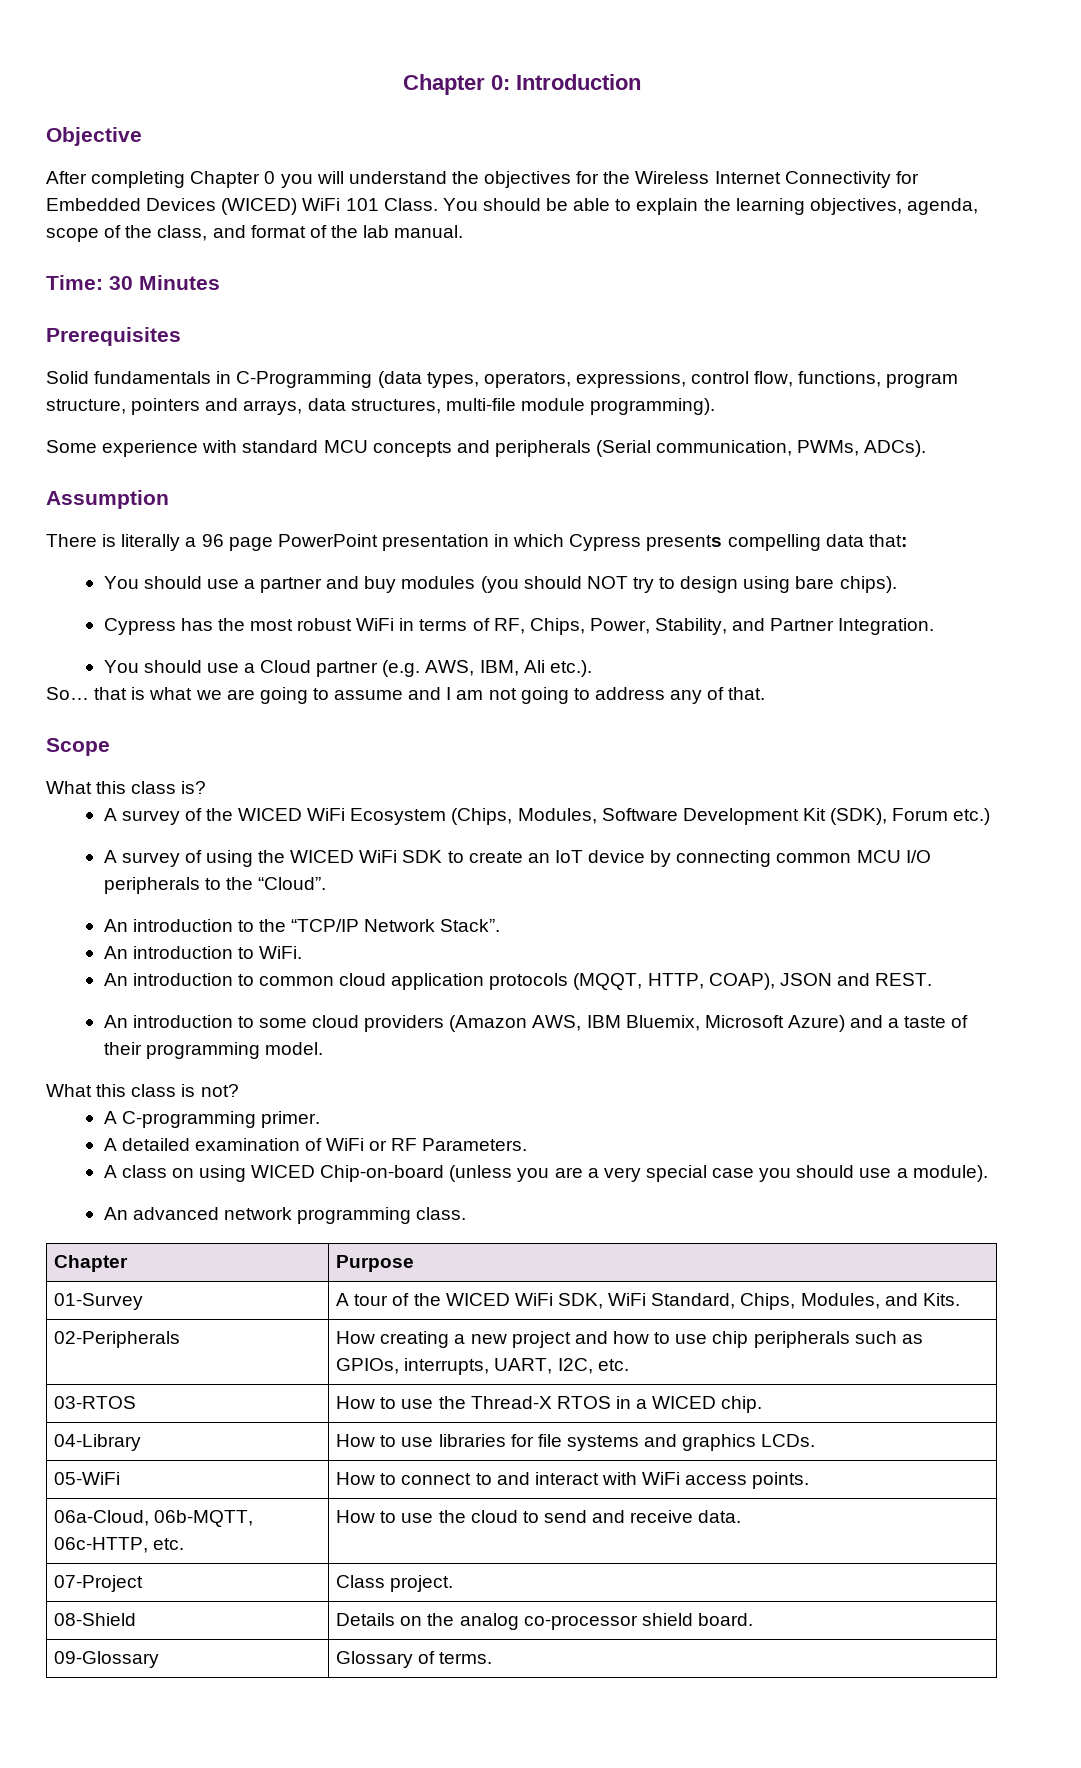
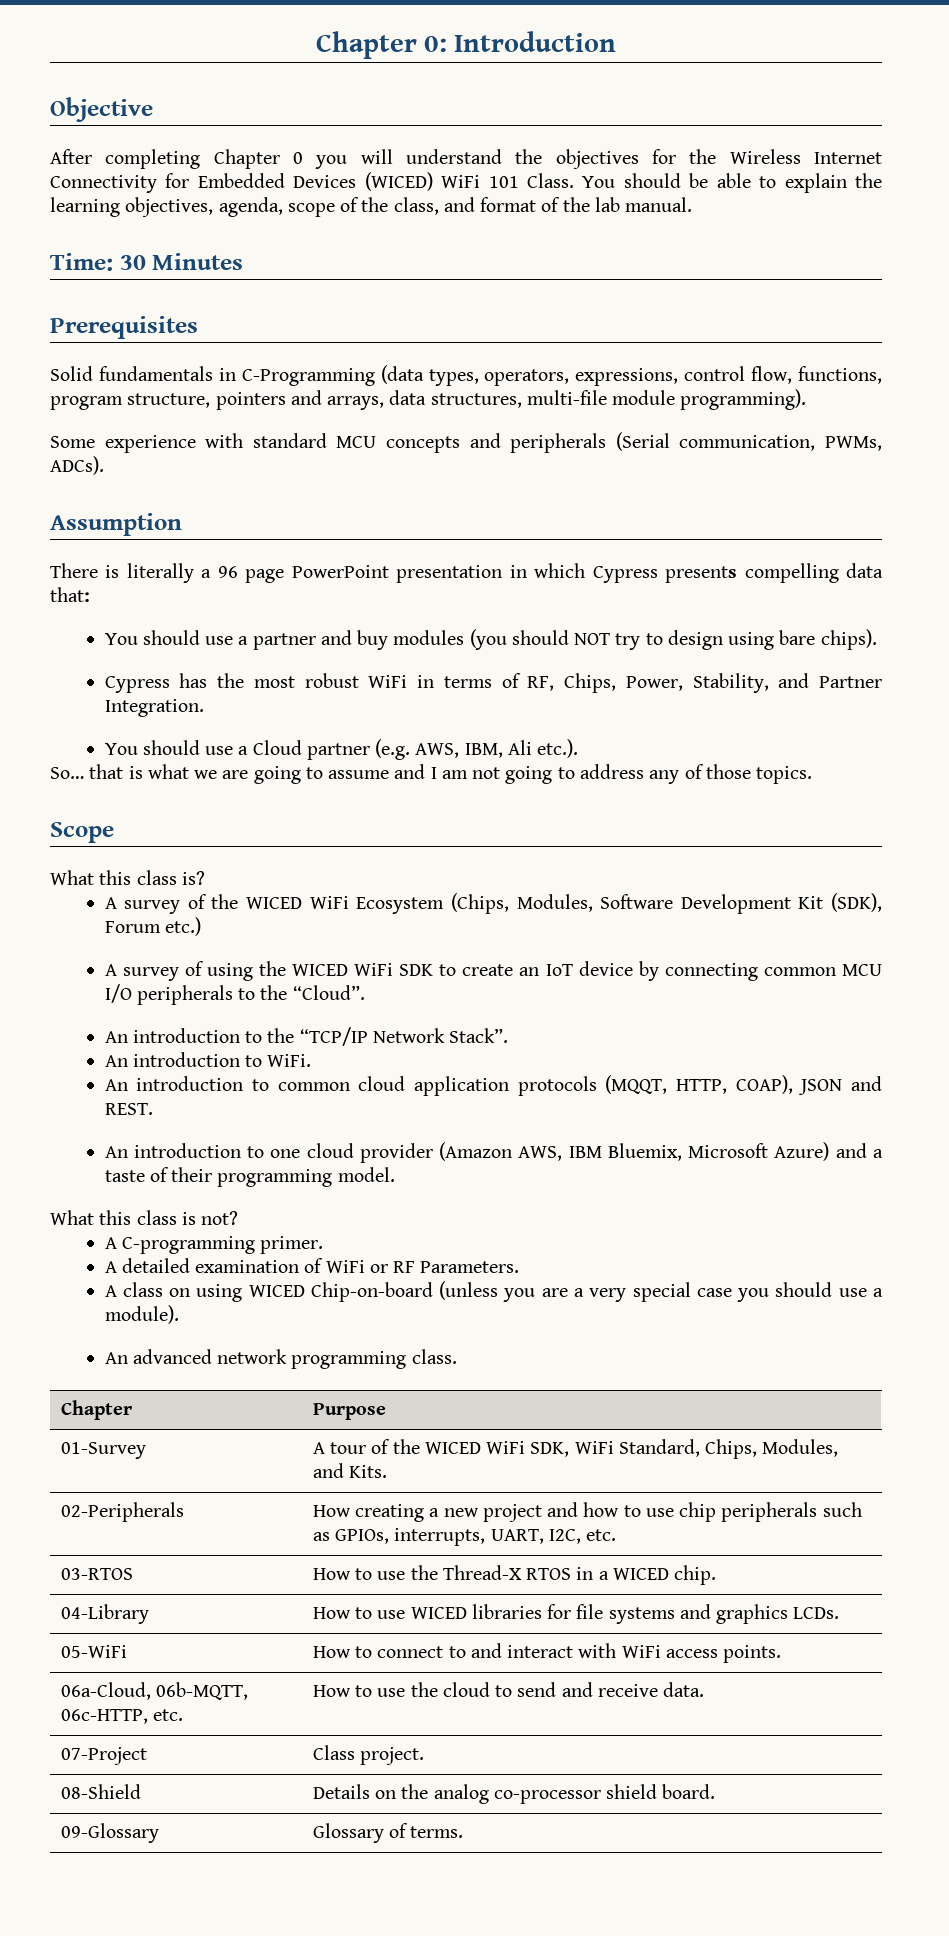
[728,687,766,700] that. -> [705,764,813,784] those topics.
[258,1015,445,1032] some cloud providers -> [270,1143,433,1163] one cloud provider
(434, 1442) none -> [410,1607,467,1619] WICED

